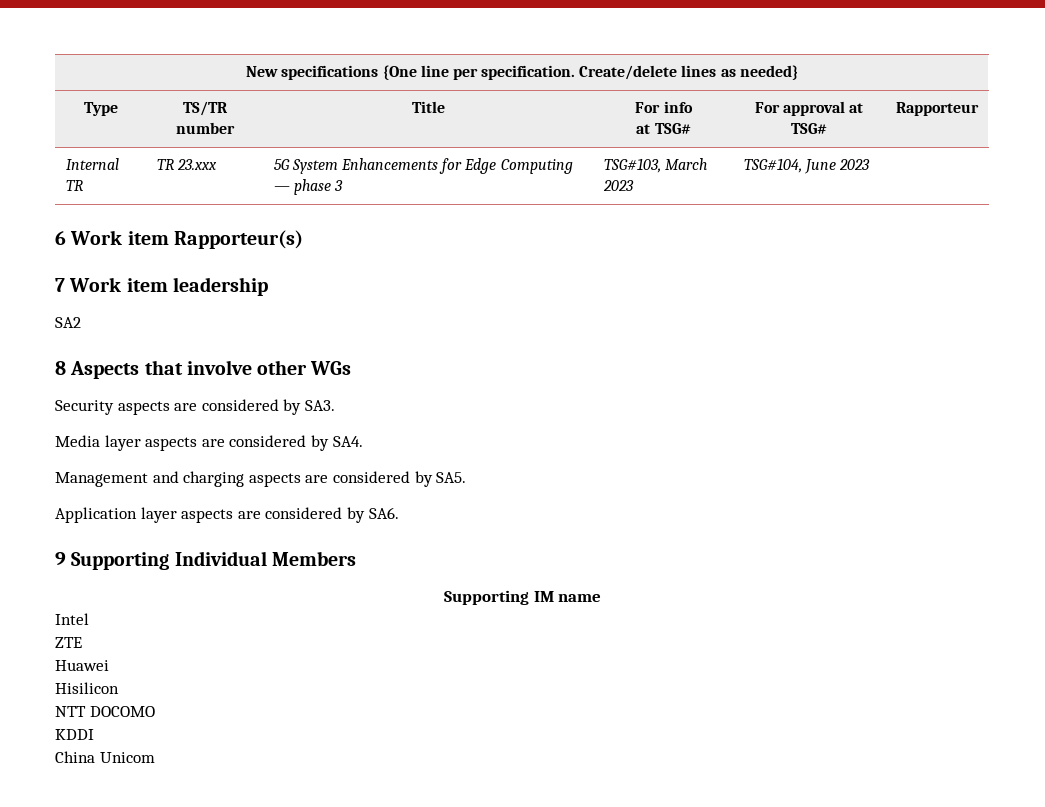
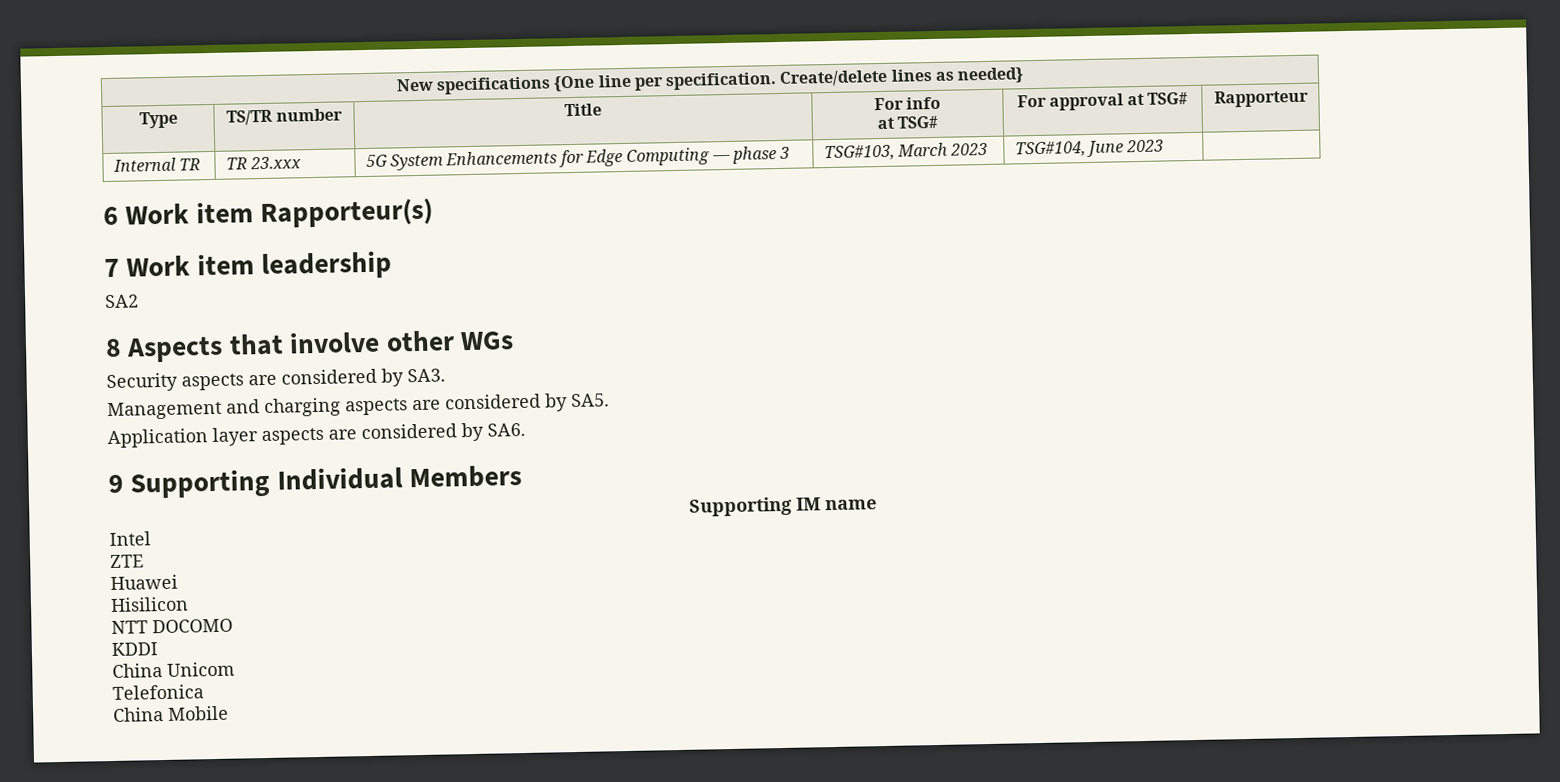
[55,435,363,451] // Media layer aspects are considered by SA4. -> (446, 375) none
(155, 757) none -> [112,684,204,700] [113,705,229,722] // Telefonica // China Mobile

